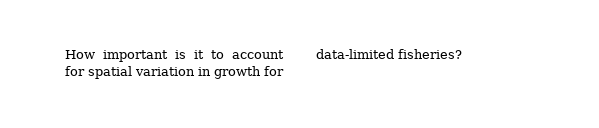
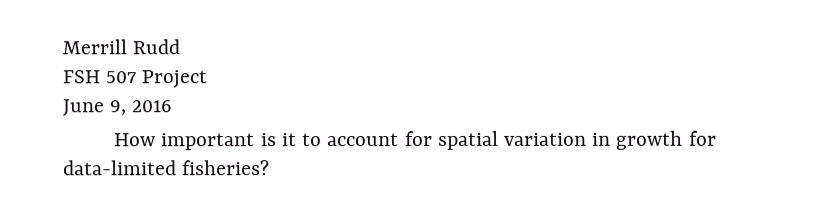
(65, 54) none -> [62,39,181,55] [62,70,208,89] [62,99,174,117] Merrill Rudd // FSH 507 Project // June 9, 2016 //

